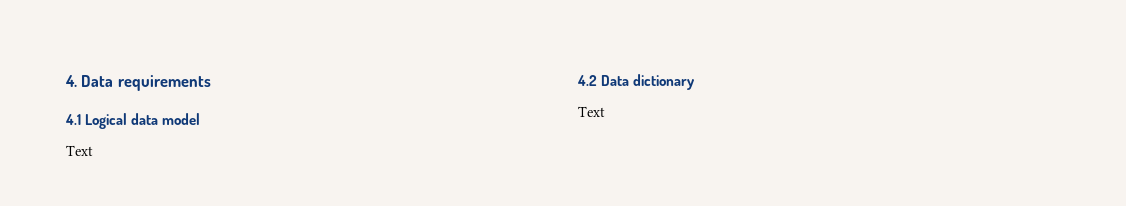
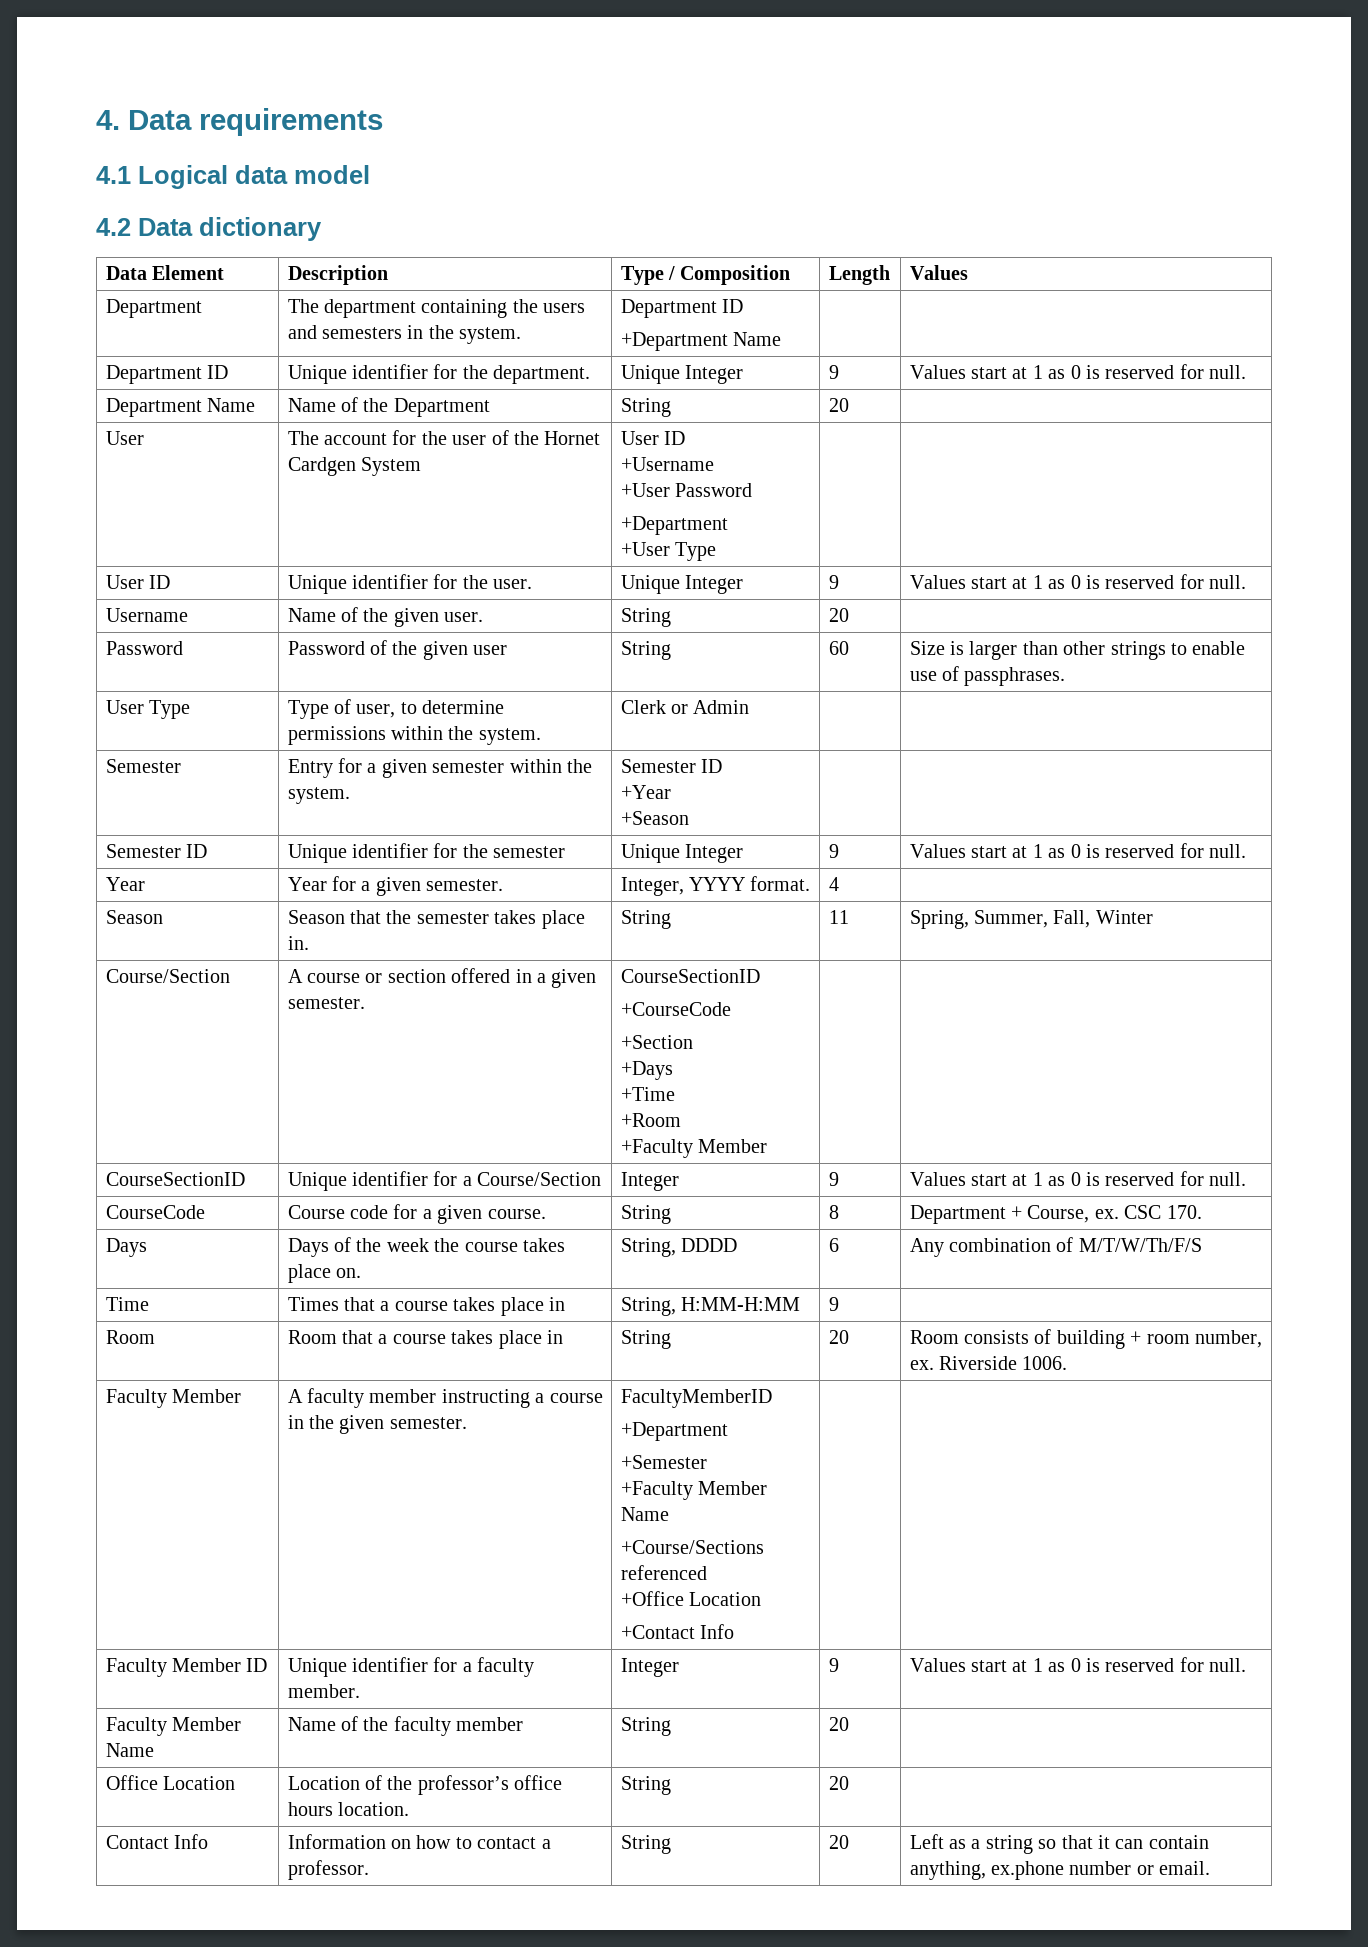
[66,145,93,156] // Text -> (370, 174) none
[578,106,605,117] // Text -> [105,265,224,280] [287,265,388,285] [620,265,791,285] [828,265,890,285] [909,265,968,280] [105,299,202,318] [287,299,586,318] [287,325,522,344] [620,299,743,318] [620,332,781,351] [105,365,228,384] [287,364,591,384] [620,365,743,384] [828,365,839,379] [909,364,1247,379] [105,398,255,417] [287,397,490,417] [620,398,671,417] [828,398,849,412] [105,431,144,445] [287,430,601,445] [287,457,421,476] [620,431,685,445] [620,457,714,471] [620,483,752,497] [620,516,728,535] [620,542,716,561] [105,575,170,589] [287,574,533,594] [620,575,743,594] [828,575,839,589] [909,574,1247,589] [105,608,188,622] [287,607,484,627] [620,608,671,627] [828,608,849,622] [105,641,183,655] [287,640,508,660] [620,641,671,660] [828,641,849,655] [909,641,1246,660] [909,666,1066,686] [105,700,190,719] [287,699,505,719] [287,726,541,745] [620,700,750,714] [105,759,181,773] [287,758,592,778] [287,787,350,804] [620,759,722,773] [620,785,671,799] [620,811,689,825] [105,844,207,858] [287,843,566,863] [620,844,743,863] [828,844,839,858] [909,843,1247,858] [105,877,145,891] [287,876,504,896] [620,876,811,896] [828,877,839,891] [105,910,163,924] [287,910,585,929] [287,936,309,950] [620,910,671,929] [828,910,849,924] [909,910,1153,929] [105,969,230,983] [287,968,597,988] [287,997,365,1009] [620,969,760,983] [620,1002,731,1016] [620,1035,693,1049] [620,1061,673,1080] [620,1087,675,1101] [620,1113,681,1127] [620,1139,767,1158] [105,1172,245,1186] [287,1171,602,1191] [620,1172,679,1191] [828,1172,839,1186] [909,1171,1247,1186] [105,1205,205,1219] [287,1204,546,1224] [620,1205,671,1224] [828,1205,839,1219] [909,1205,1202,1224] [105,1238,147,1257] [287,1237,565,1257] [287,1264,361,1283] [620,1238,737,1257] [828,1238,839,1252] [909,1237,1202,1257] [105,1297,149,1311] [287,1297,565,1316] [620,1297,800,1316] [828,1297,839,1311] [105,1330,155,1344] [287,1330,563,1349] [620,1330,671,1349] [828,1330,849,1344] [909,1329,1262,1349] [909,1356,1068,1370] [105,1389,241,1408] [287,1388,603,1408] [287,1415,467,1434] [620,1389,772,1408] [620,1422,728,1441] [620,1455,707,1469] [620,1481,767,1500] [620,1507,669,1521] [620,1540,764,1554] [620,1565,707,1580] [620,1591,761,1606] [620,1624,734,1639] [105,1658,268,1677] [287,1657,535,1677] [287,1684,360,1698] [620,1658,679,1677] [828,1658,839,1672] [909,1657,1247,1672] [105,1717,241,1736] [105,1743,154,1757] [287,1716,524,1736] [620,1717,671,1736] [828,1717,849,1731] [105,1775,235,1790] [287,1775,563,1795] [287,1802,409,1816] [620,1776,671,1795] [828,1776,849,1790] [105,1834,208,1849] [287,1834,551,1849] [287,1860,369,1880] [620,1835,671,1854] [828,1835,849,1849] [909,1834,1209,1854] [909,1861,1211,1880] // Data Element | Description | Type / Composition | Length | Values // Department | The department containing the users and semesters in the system. | Department ID // +Department Name | | // Department ID | Unique identifier for the department. | Unique Integer | 9 | Values start at 1 as 0 is reserved for null. // Department Name | Name of the Department | String | 20 | // User | The account for the user of the Hornet Cardgen System | User ID // +Username // +User Password // +Department // +User Type | | // User ID | Unique identifier for the user. | Unique Integer | 9 | Values start at 1 as 0 is reserved for null. // Username | Name of the given user. | String | 20 | // Password | Password of the given user | String | 60 | Size is larger than other strings to enable use of passphrases. // User Type | Type of user, to determine permissions within the system. | Clerk or Admin | | // Semester | Entry for a given semester within the system. | Semester ID // +Year // +Season | | // Semester ID | Unique identifier for the semester | Unique Integer | 9 | Values start at 1 as 0 is reserved for null. // Year | Year for a given semester. | Integer, YYYY format. | 4 | // Season | Season that the semester takes place in. | String | 11 | Spring, Summer, Fall, Winter // Course/Section | A course or section offered in a given semester. | CourseSectionID // +CourseCode // +Section // +Days // +Time // +Room // +Faculty Member | | // CourseSectionID | Unique identifier for a Course/Section | Integer | 9 | Values start at 1 as 0 is reserved for null. // CourseCode | Course code for a given course. | String | 8 | Department + Course, ex. CSC 170. // Days | Days of the week the course takes place on. | String, DDDD | 6 | Any combination of M/T/W/Th/F/S // Time | Times that a course takes place in | String, H:MM-H:MM | 9 | // Room | Room that a course takes place in | String | 20 | Room consists of building + room number, ex. Riverside 1006. // Faculty Member | A faculty member instructing a course in the given semester. | FacultyMemberID // +Department // +Semester // +Faculty Member Name // +Course/Sections referenced // +Office Location // +Contact Info | | // Faculty Member ID | Unique identifier for a faculty member. | Integer | 9 | Values start at 1 as 0 is reserved for null. // Faculty Member Name | Name of the faculty member | String | 20 | // Office Location | Location of the professor’s office hours location. | String | 20 | // Contact Info | Information on how to contact a professor. | String | 20 | Left as a string so that it can contain anything, ex.phone number or email.

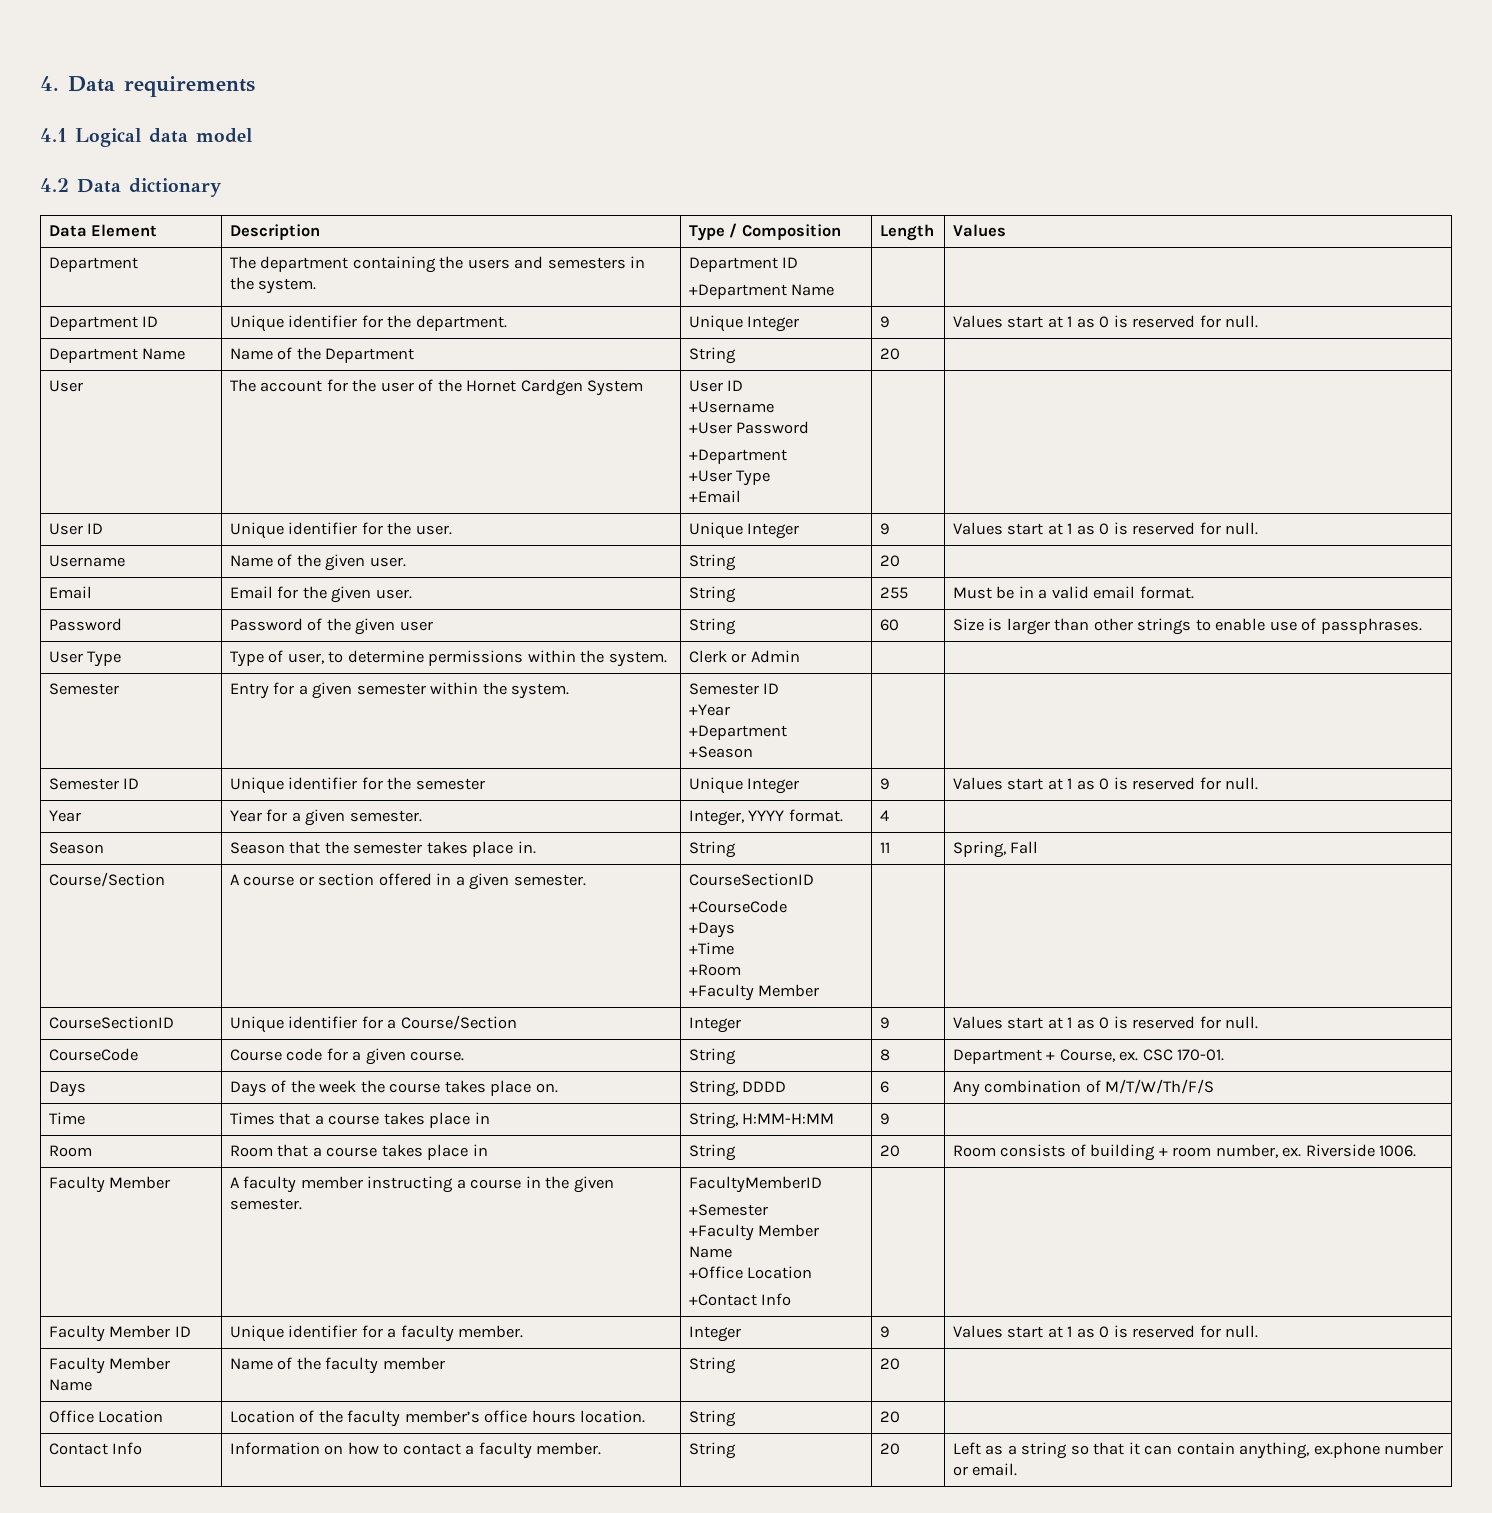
(716, 551) none -> [688,490,741,503] // +Email
(849, 615) none -> [48,586,92,599] [229,586,412,603] [688,586,736,603] [879,587,908,599] [952,586,1194,599] // Email | Email for the given user. | String | 255 | Must be in a valid email format.
(671, 792) none -> [688,725,787,740] // +Department
[973,910,1153,928] Summer, Fall, Winter -> [1010,841,1039,854] Fall
[620,1035,693,1049] // +Section -> (787, 906) none
[1166,1205,1202,1219] 170. -> [1177,1049,1225,1061] 170-01.
[620,1422,728,1441] // +Department -> (822, 1184) none
[620,1540,764,1554] [620,1565,707,1580] // +Course/Sections referenced -> (732, 1252) none
[417,1775,509,1795] professor’s -> [347,1410,480,1427] faculty member’s
[287,1860,369,1880] professor. -> [478,1442,602,1459] faculty member.

